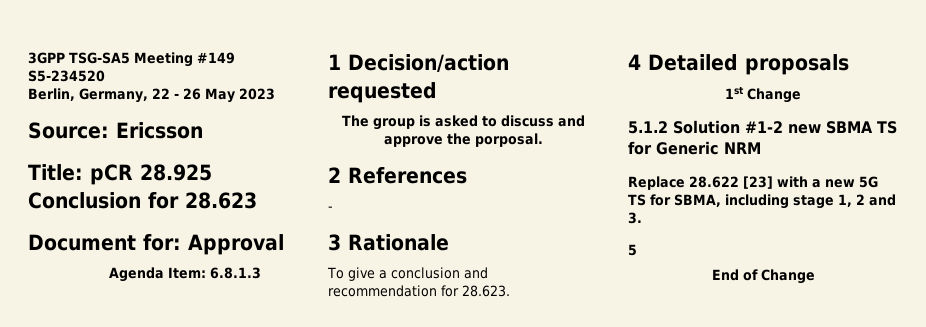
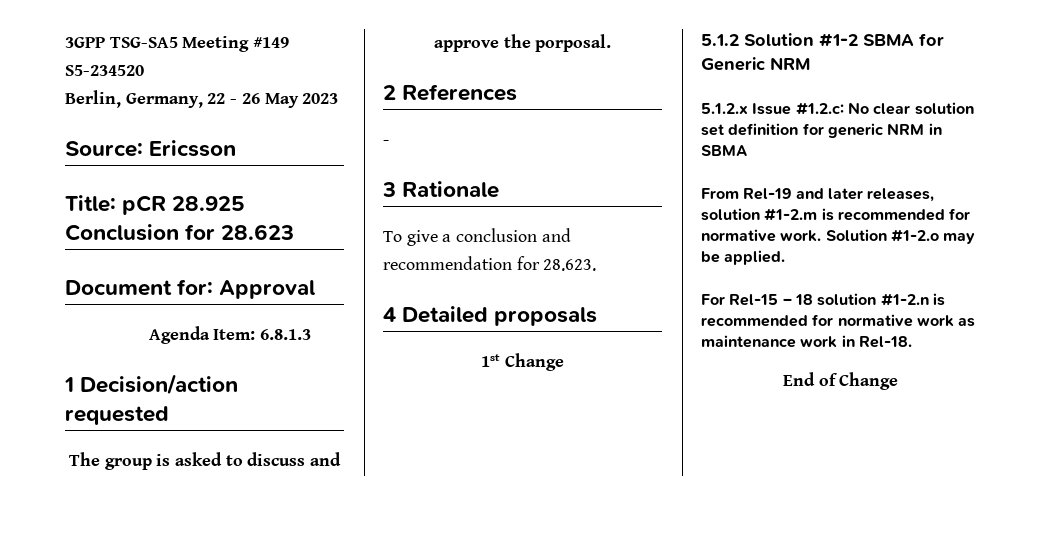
[788,121,897,134] new SBMA TS -> [863,34,914,46] SBMA
[628,176,878,190] [628,194,896,209] [628,212,642,224] [628,244,637,256] Replace 28.622 [23] with a new 5G TS for SBMA, including stage 1, 2 and 3. // 5 -> [701,102,974,115] [701,123,942,138] [701,145,747,156] [701,188,935,202] [701,208,971,221] [701,229,976,244] [701,250,786,265] [701,293,945,306] [701,314,976,327] [701,335,912,348] 5.1.2.x Issue #1.2.c: No clear solution set definition for generic NRM in SBMA // From Rel-19 and later releases, solution #1-2.m is recommended for normative work. Solution #1-2.o may be applied. // For Rel-15 – 18 solution #1-2.n is recommended for normative work as maintenance work in Rel-18.

